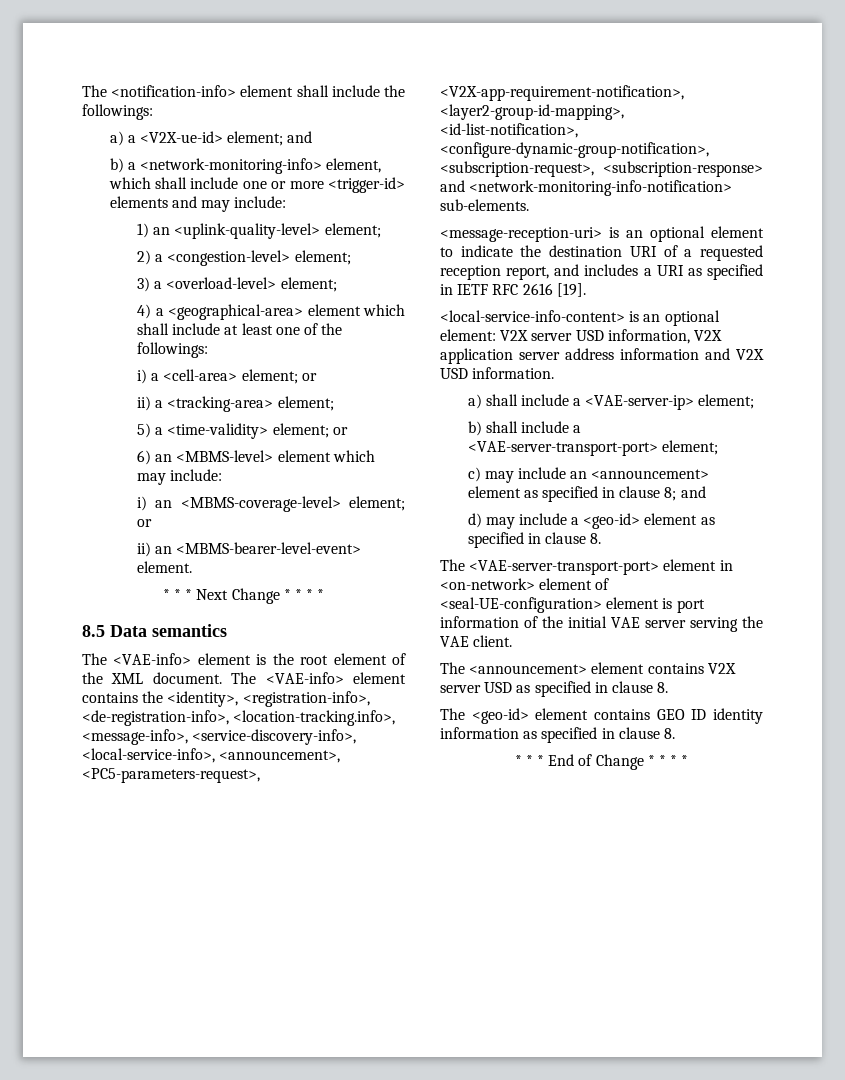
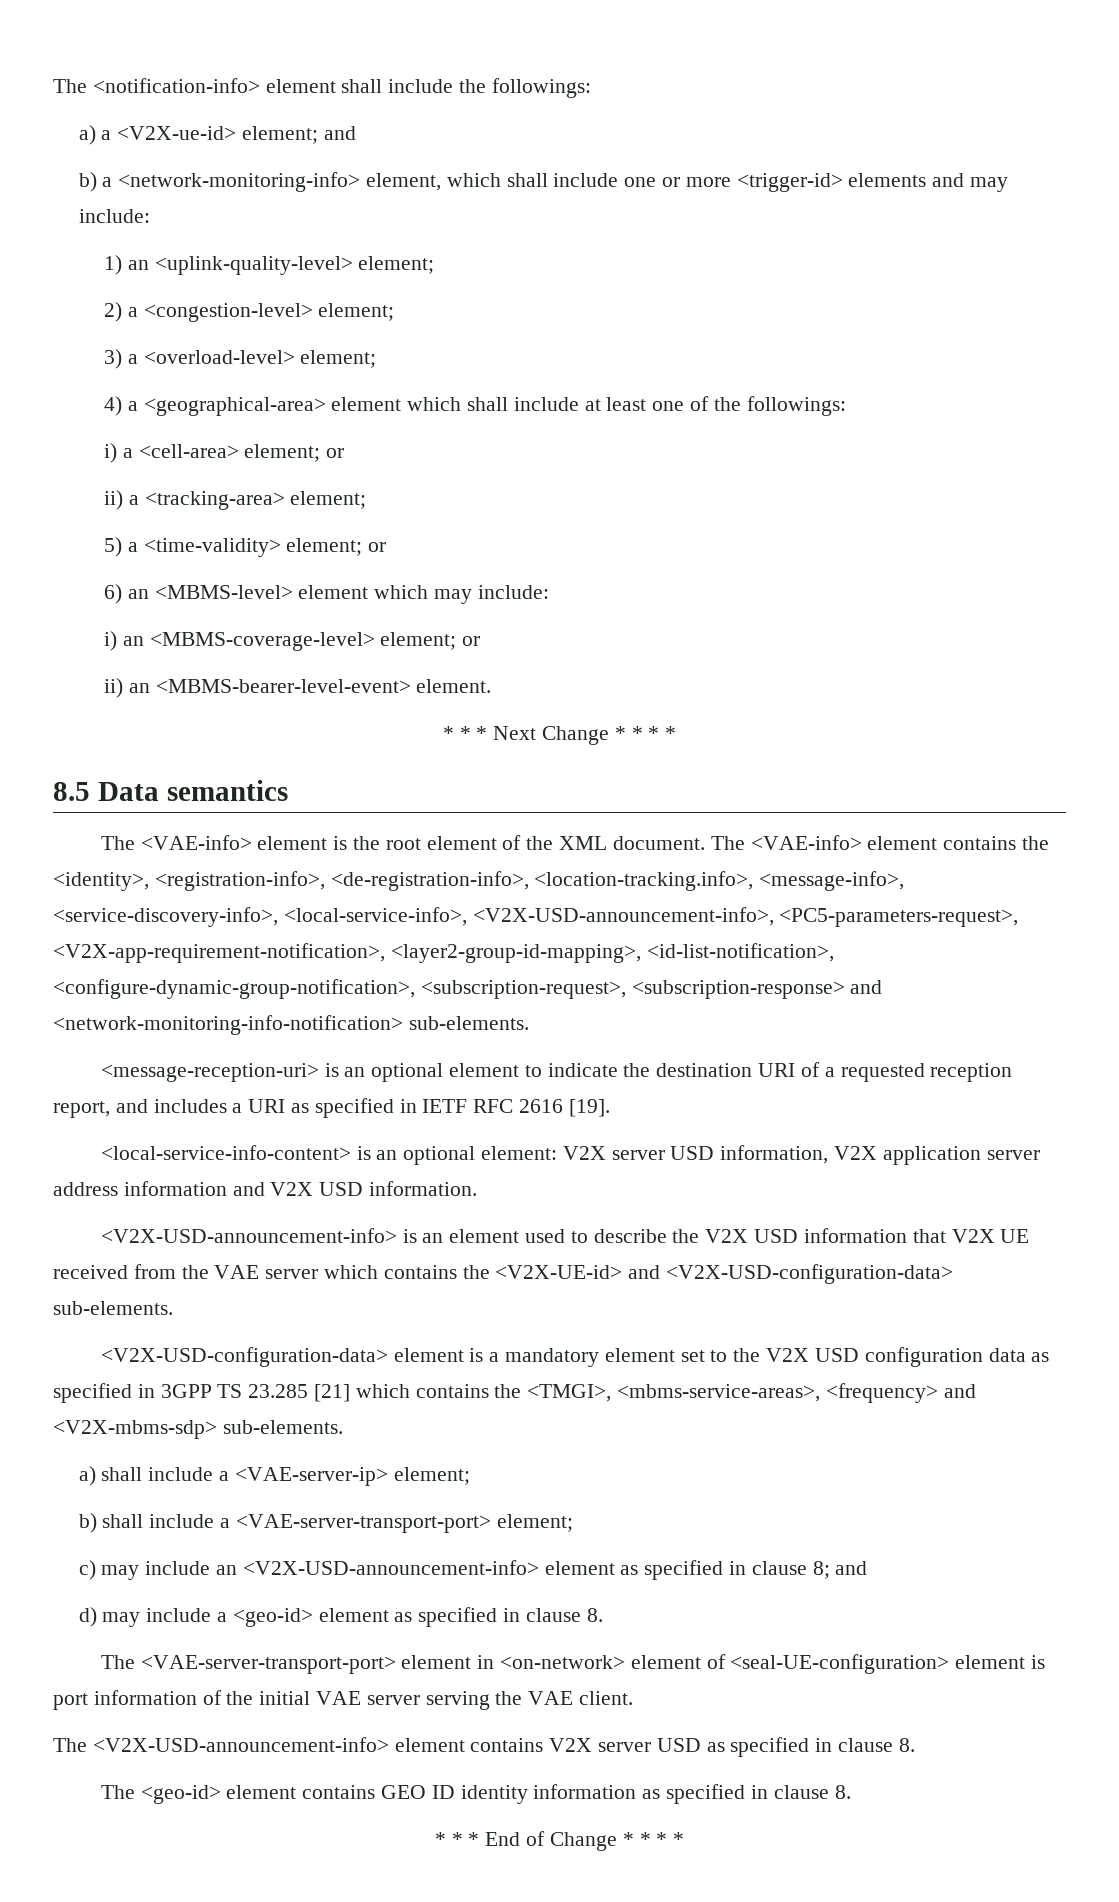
[219,750,341,763] <announcement>, -> [472,907,774,926] <V2X-USD-announcement-info>,
(555, 373) none -> [100,1228,1030,1243] [53,1264,954,1284] [53,1301,173,1315] [100,1347,1050,1367] [53,1383,976,1403] [53,1420,343,1439] // <V2X-USD-announcement-info> is an element used to describe the V2X USD information that V2X UE received from the VAE server which contains the <V2X-UE-id> and <V2X-USD-configuration-data> sub-elements. // <V2X-USD-configuration-data> element is a mandatory element set to the V2X USD configuration data as specified in 3GPP TS 23.285 [21] which contains the <TMGI>, <mbms-service-areas>, <frequency> and <V2X-mbms-sdp> sub-elements.
[591,469,710,479] <announcement> -> [242,1560,539,1575] <V2X-USD-announcement-info>
[469,664,588,674] <announcement> -> [92,1737,389,1752] <V2X-USD-announcement-info>

